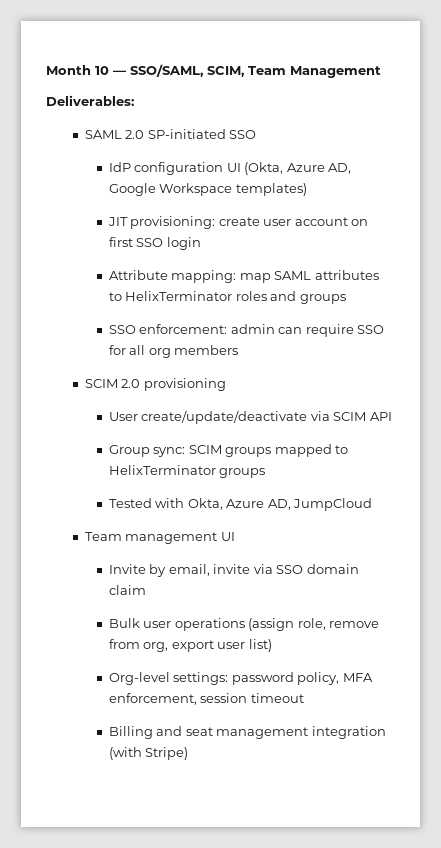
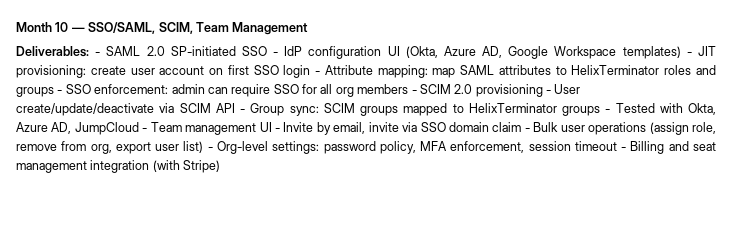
(134, 100) // -> [95,52,101,56] -
(257, 134) // -> [273,52,279,56] -
(307, 189) // -> [686,52,692,56] -
(201, 243) // -> [315,71,321,75] -
(346, 299) // -> [57,90,63,94] -
(239, 350) // -> [411,90,417,94] -
(226, 384) // -> [546,90,551,94] -
(392, 416) // -> [240,109,245,113] -
(266, 473) // -> [605,109,611,113] -
(373, 504) // -> [142,128,148,132] -
(235, 536) // -> [274,128,280,132] -
(146, 590) // -> [524,128,530,132] -
(272, 645) // -> [207,147,213,151] -
(304, 698) // -> [621,147,627,151] -

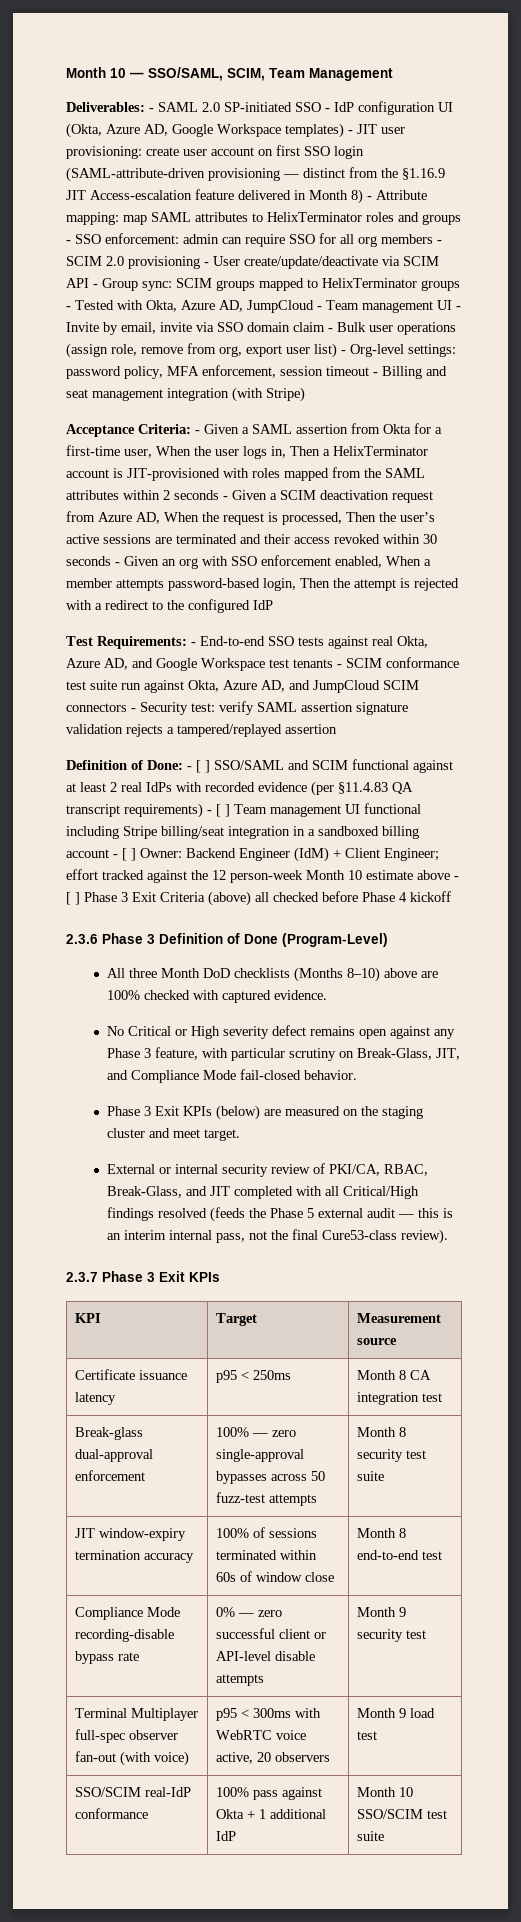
(716, 51) none -> [381,127,405,134] user
(311, 71) none -> [66,167,445,182] [66,189,363,204] (SAML-attribute-driven provisioning — distinct from the §1.16.9 JIT Access-escalation feature delivered in Month 8)
(221, 166) none -> [66,423,442,437] [66,445,428,459] [66,467,425,481] [66,490,433,503] [66,511,435,525] [66,534,437,544] [66,555,431,569] [66,578,459,591] [66,599,273,613] [66,636,428,649] [66,657,459,671] [66,680,419,693] [66,701,408,715] [66,724,337,737] [66,759,453,773] [66,781,413,796] [66,803,421,818] [66,826,419,839] [66,847,439,862] [66,869,459,883] [66,891,451,906] [66,933,388,947] [107,967,439,982] [107,990,328,1003] [107,1025,456,1039] [107,1047,461,1061] [107,1069,358,1083] [107,1105,424,1120] [107,1128,241,1141] [107,1163,429,1177] [107,1186,420,1199] [107,1207,454,1222] [107,1229,449,1244] [66,1271,220,1282] [75,1313,102,1323] [216,1313,258,1326] [357,1313,442,1323] [357,1338,398,1345] [75,1369,188,1380] [75,1392,117,1405] [216,1370,292,1383] [357,1370,432,1380] [357,1392,443,1405] [75,1427,144,1440] [75,1449,154,1462] [75,1470,146,1481] [216,1427,297,1437] [216,1449,305,1462] [216,1471,326,1484] [216,1492,318,1506] [357,1427,407,1437] [357,1449,427,1462] [357,1471,385,1481] [75,1528,187,1541] [75,1550,195,1563] [216,1527,318,1538] [216,1550,318,1560] [216,1571,335,1582] [357,1528,407,1538] [357,1550,443,1560] [75,1607,181,1620] [75,1629,175,1642] [75,1651,140,1664] [216,1607,283,1617] [216,1628,327,1639] [216,1651,316,1661] [216,1674,265,1686] [357,1607,407,1617] [357,1629,427,1642] [75,1708,199,1721] [75,1729,179,1743] [75,1751,190,1766] [216,1708,322,1721] [216,1730,307,1740] [216,1752,331,1764] [357,1708,436,1718] [357,1731,378,1740] [75,1787,192,1797] [75,1808,149,1819] [216,1787,323,1800] [216,1809,327,1819] [216,1831,237,1841] [357,1787,414,1797] [357,1809,448,1819] [357,1831,385,1841] // Acceptance Criteria: - Given a SAML assertion from Okta for a first-time user, When the user logs in, Then a HelixTerminator account is JIT-provisioned with roles mapped from the SAML attributes within 2 seconds - Given a SCIM deactivation request from Azure AD, When the request is processed, Then the user’s active sessions are terminated and their access revoked within 30 seconds - Given an org with SSO enforcement enabled, When a member attempts password-based login, Then the attempt is rejected with a redirect to the configured IdP // Test Requirements: - End-to-end SSO tests against real Okta, Azure AD, and Google Workspace test tenants - SCIM conformance test suite run against Okta, Azure AD, and JumpCloud SCIM connectors - Security test: verify SAML assertion signature validation rejects a tampered/replayed assertion // Definition of Done: - [ ] SSO/SAML and SCIM functional against at least 2 real IdPs with recorded evidence (per §11.4.83 QA transcript requirements) - [ ] Team management UI functional including Stripe billing/seat integration in a sandboxed billing account - [ ] Owner: Backend Engineer (IdM) + Client Engineer; effort tracked against the 12 person-week Month 10 estimate above - [ ] Phase 3 Exit Criteria (above) all checked before Phase 4 kickoff // 2.3.6 Phase 3 Definition of Done (Program-Level) // All three Month DoD checklists (Months 8–10) above are 100% checked with captured evidence. // No Critical or High severity defect remains open against any Phase 3 feature, with particular scrutiny on Break-Glass, JIT, and Compliance Mode fail-closed behavior. // Phase 3 Exit KPIs (below) are measured on the staging cluster and meet target. // External or internal security review of PKI/CA, RBAC, Break-Glass, and JIT completed with all Critical/High findings resolved (feeds the Phase 5 external audit — this is an interim internal pass, not the final Cure53-class review). // 2.3.7 Phase 3 Exit KPIs // KPI | Target | Measurement source // Certificate issuance latency | p95 < 250ms | Month 8 CA integration test // Break-glass dual-approval enforcement | 100% — zero single-approval bypasses across 50 fuzz-test attempts | Month 8 security test suite // JIT window-expiry termination accuracy | 100% of sessions terminated within 60s of window close | Month 8 end-to-end test // Compliance Mode recording-disable bypass rate | 0% — zero successful client or API-level disable attempts | Month 9 security test // Terminal Multiplayer full-spec observer fan-out (with voice) | p95 < 300ms with WebRTC voice active, 20 observers | Month 9 load test // SSO/SCIM real-IdP conformance | 100% pass against Okta + 1 additional IdP | Month 10 SSO/SCIM test suite

